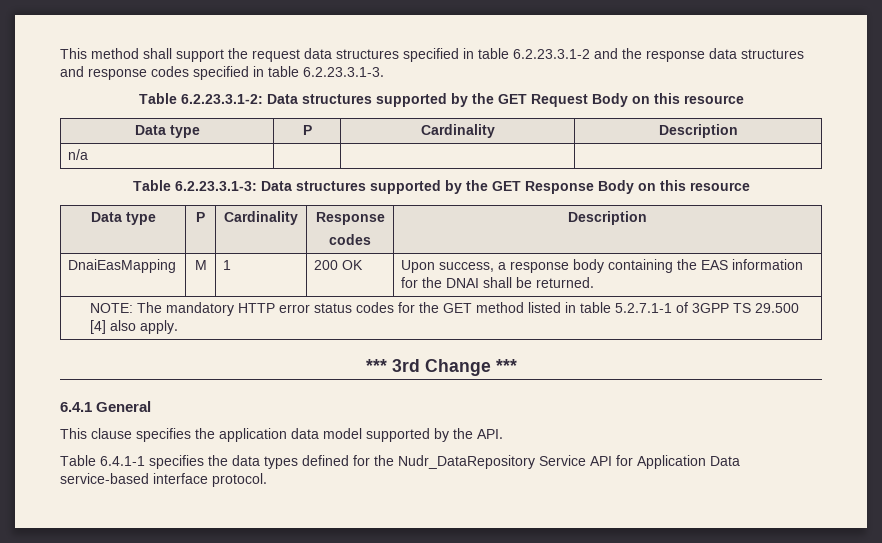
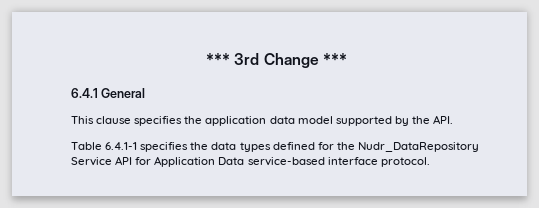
[60,48,804,62] [60,66,384,80] [138,93,744,107] [134,125,200,138] [302,125,312,135] [420,124,495,138] [658,124,738,138] [68,149,89,160] [132,180,750,194] [90,212,156,225] [196,212,205,222] [224,211,298,225] [315,212,385,225] [329,234,371,245] [568,211,647,225] [68,259,177,273] [194,260,207,270] [223,260,232,270] [314,260,364,270] [401,259,804,273] [401,277,595,288] [90,302,800,316] [90,320,179,334] This method shall support the request data structures specified in table 6.2.23.3.1-2 and the response data structures and response codes specified in table 6.2.23.3.1-3. // Table 6.2.23.3.1-2: Data structures supported by the GET Request Body on this resource // Data type | P | Cardinality | Description // n/a | | | // Table 6.2.23.3.1-3: Data structures supported by the GET Response Body on this resource // Data type | P | Cardinality | Response // codes | Description // DnaiEasMapping | M | 1 | 200 OK | Upon success, a response body containing the EAS information for the DNAI shall be returned. // NOTE: The mandatory HTTP error status codes for the GET method listed in table 5.2.7.1-1 of 3GPP TS 29.500 [4] also apply. // -> (206, 59) none

